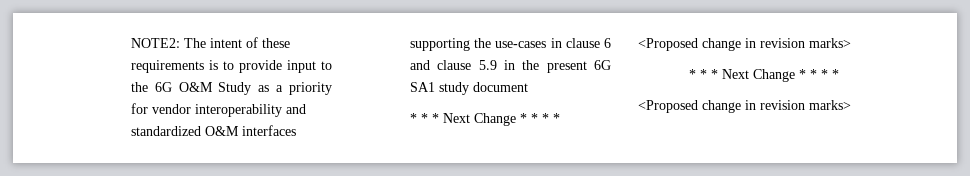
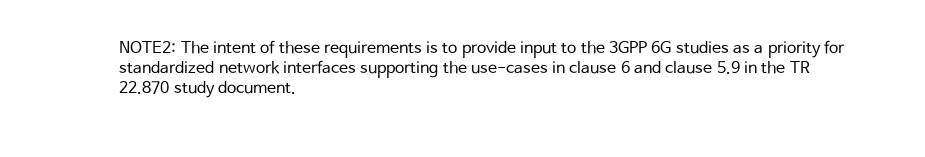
[154,82,252,95] 6G O&M Study -> [609,41,729,54] 3GPP 6G studies
[151,104,306,117] [130,126,239,136] vendor interoperability and standardized O&M -> [119,61,280,74] standardized network
[546,60,611,73] [409,82,528,95] [410,113,560,126] [638,38,851,51] [689,69,839,82] [638,100,851,113] present 6G SA1 study document // * * * Next Change * * * * // <Proposed change in revision marks> // * * * Next Change * * * * // <Proposed change in revision marks> -> [789,61,810,73] [119,81,296,98] TR 22.870 study document.

